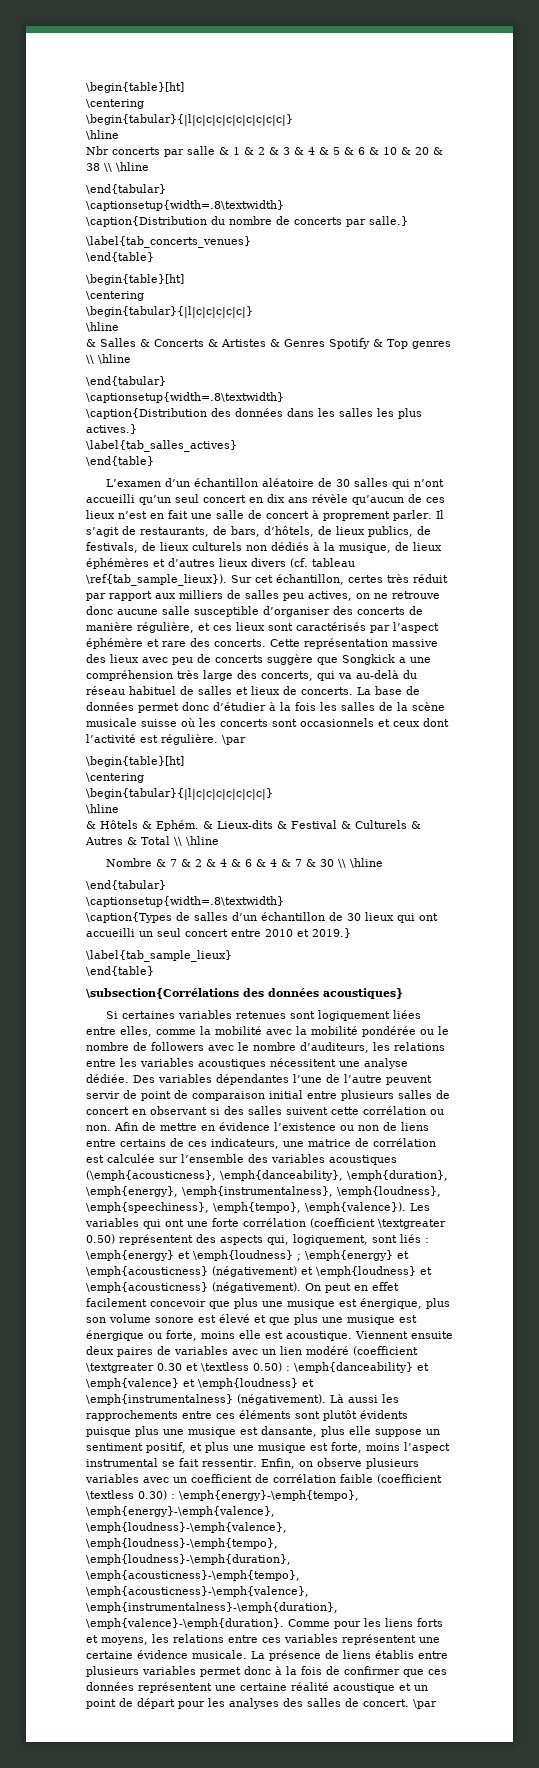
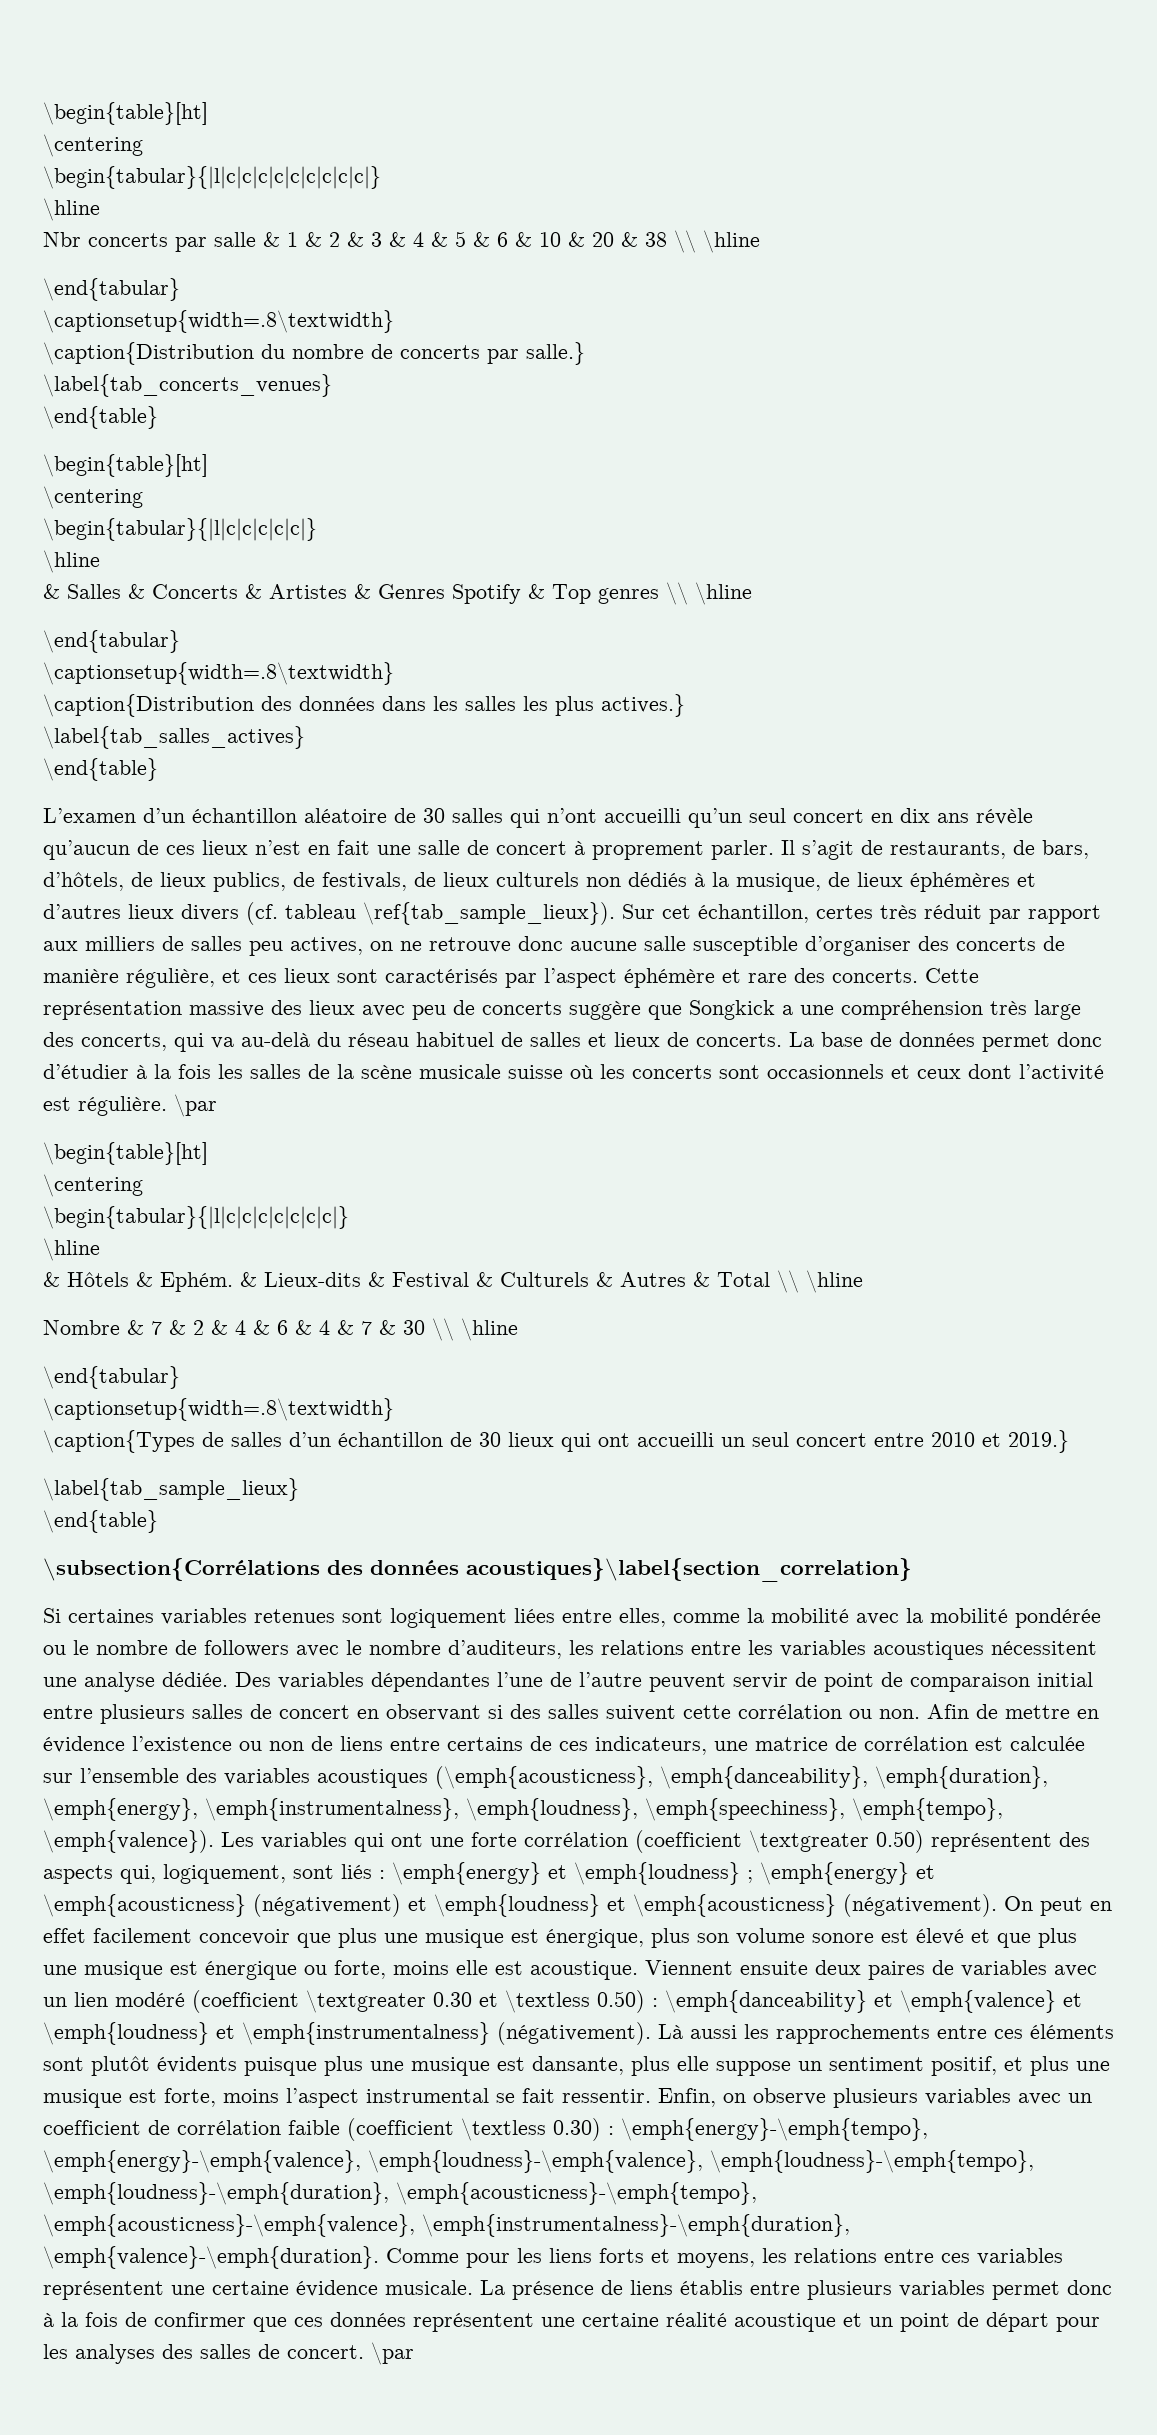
[323,988,403,999] acoustiques} -> [466,1558,912,1582] acoustiques}\label{section_correlation}

